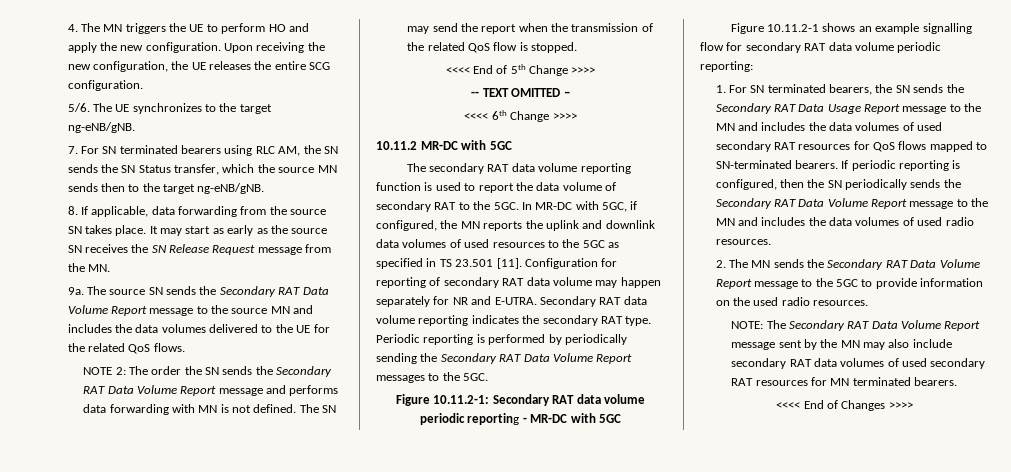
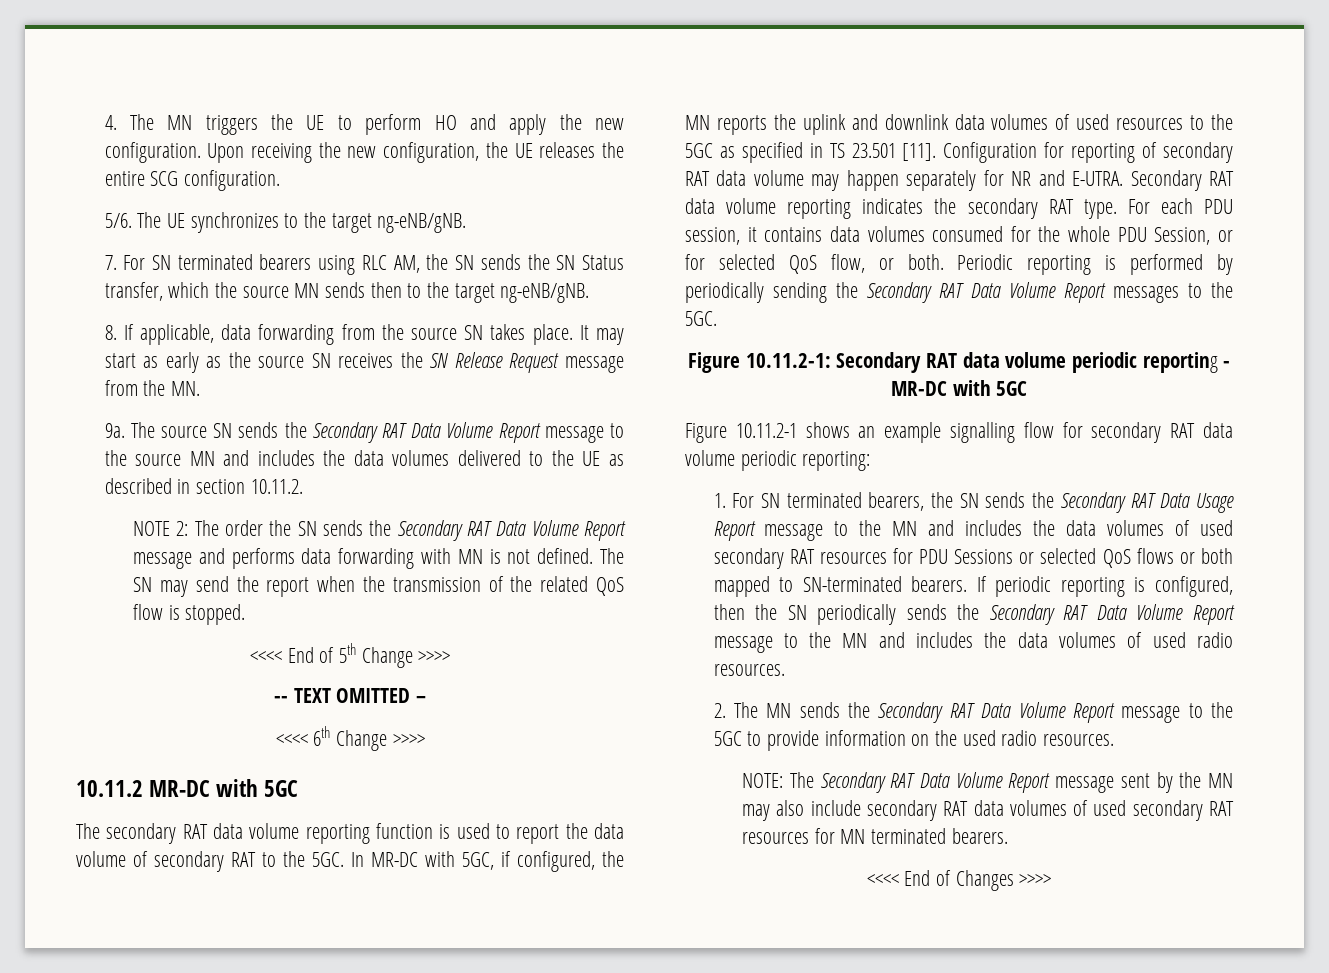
[313,324,330,333] [67,343,185,354] for the related QoS flows. -> [609,454,624,466] [104,478,303,494] as described in section 10.11.2.
(652, 321) none -> [1127,198,1233,214] [685,226,1233,245] [685,254,944,274] For each PDU session, it contains data volumes consumed for the whole PDU Session, or for selected QoS flow, or both.
[873,141,927,152] QoS flows -> [919,548,1233,568] PDU Sessions or selected QoS flows or both

